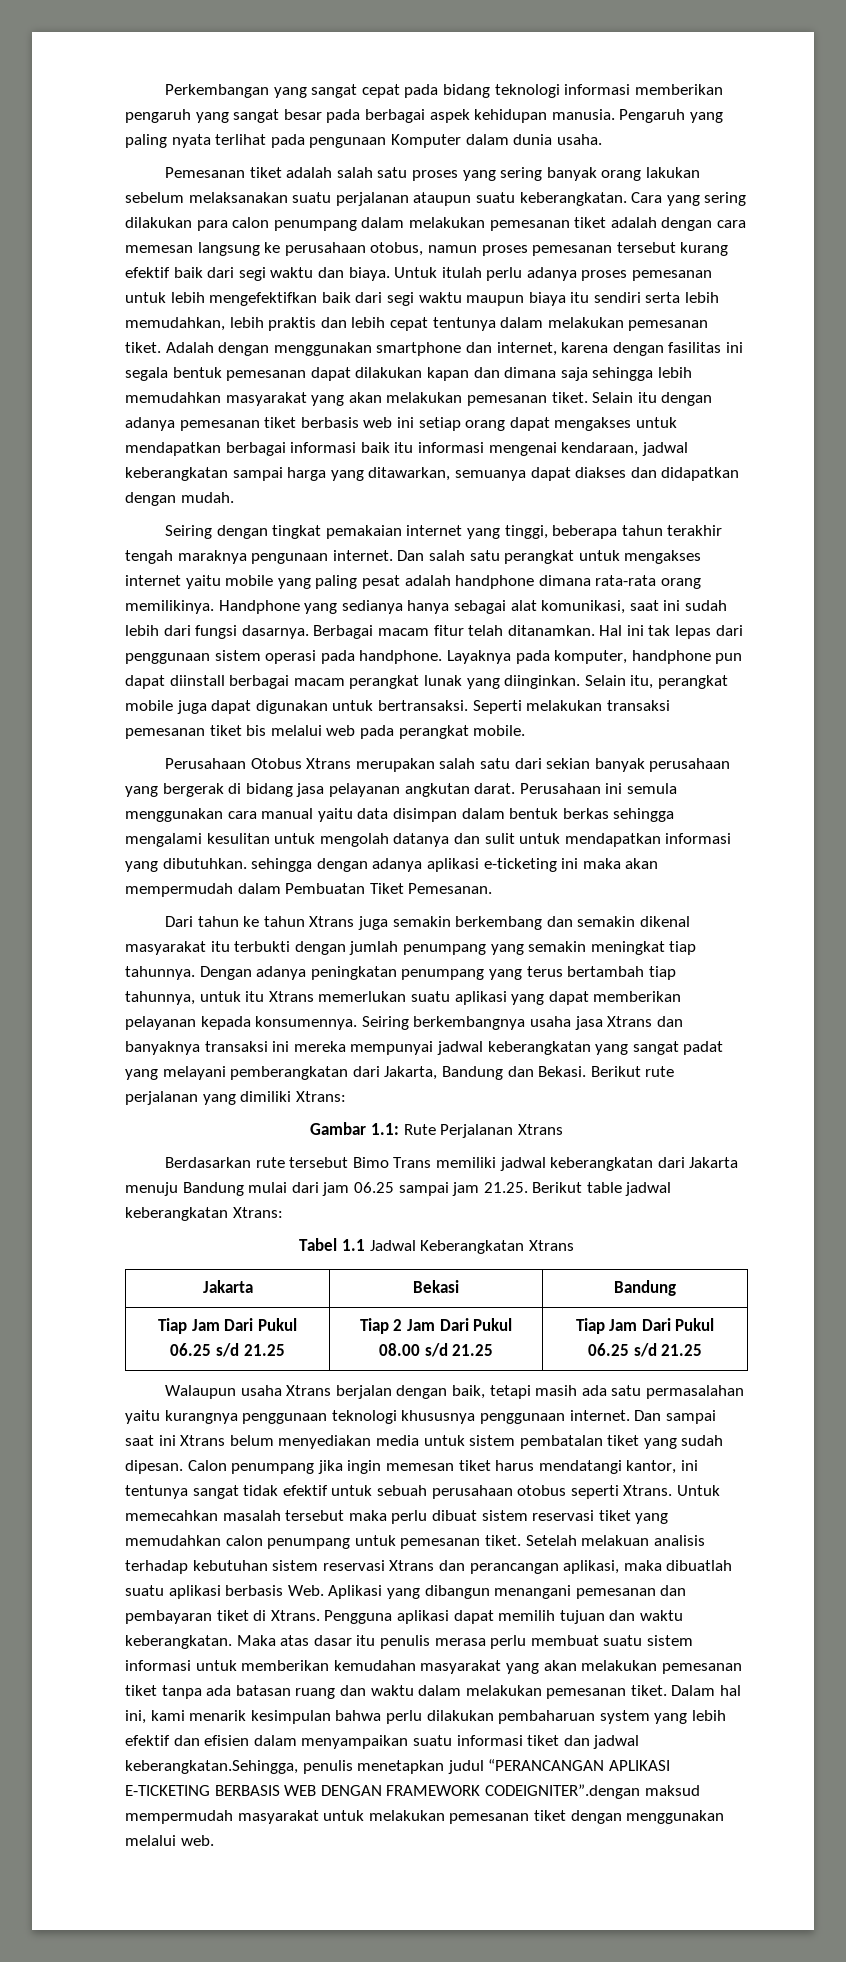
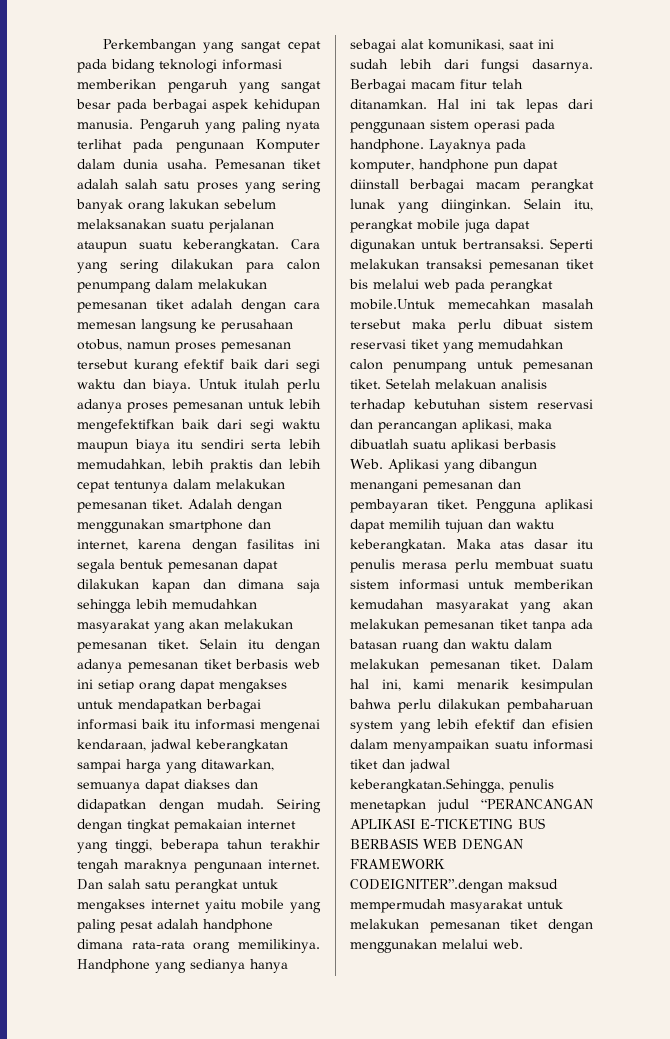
(602, 139) // -> (207, 164) none
(234, 497) // -> (264, 804) none
[473,725,526,736] [165,758,731,772] [125,783,677,797] [125,808,675,822] [125,833,732,847] [125,858,659,872] [125,883,493,897] [165,916,690,930] [125,941,697,955] [125,966,676,980] [125,991,682,1005] [125,1016,683,1030] [125,1041,724,1055] [125,1066,675,1080] [125,1091,346,1105] [310,1122,563,1138] [165,1157,739,1171] [125,1182,672,1196] [125,1207,283,1221] [299,1238,574,1254] [202,1280,253,1293] [413,1280,459,1293] [614,1280,676,1296] [158,1318,297,1334] [170,1343,285,1357] [359,1318,513,1334] [378,1343,494,1357] [575,1318,715,1334] [587,1343,703,1357] [165,1385,744,1399] [125,1410,716,1424] [125,1435,724,1449] [125,1460,698,1474] [125,1485,720,1499] mobile. // Perusahaan Otobus Xtrans merupakan salah satu dari sekian banyak perusahaan yang bergerak di bidang jasa pelayanan angkutan darat. Perusahaan ini semula menggunakan cara manual yaitu data disimpan dalam bentuk berkas sehingga mengalami kesulitan untuk mengolah datanya dan sulit untuk mendapatkan informasi yang dibutuhkan. sehingga dengan adanya aplikasi e-ticketing ini maka akan mempermudah dalam Pembuatan Tiket Pemesanan. // Dari tahun ke tahun Xtrans juga semakin berkembang dan semakin dikenal masyarakat itu terbukti dengan jumlah penumpang yang semakin meningkat tiap tahunnya. Dengan adanya peningkatan penumpang yang terus bertambah tiap tahunnya, untuk itu Xtrans memerlukan suatu aplikasi yang dapat memberikan pelayanan kepada konsumennya. Seiring berkembangnya usaha jasa Xtrans dan banyaknya transaksi ini mereka mempunyai jadwal keberangkatan yang sangat padat yang melayani pemberangkatan dari Jakarta, Bandung dan Bekasi. Berikut rute perjalanan yang dimiliki Xtrans: // Gambar 1.1: Rute Perjalanan Xtrans // Berdasarkan rute tersebut Bimo Trans memiliki jadwal keberangkatan dari Jakarta menuju Bandung mulai dari jam 06.25 sampai jam 21.25. Berikut table jadwal keberangkatan Xtrans: // Tabel 1.1 Jadwal Keberangkatan Xtrans // Jakarta | Bekasi | Bandung // Tiap Jam Dari Pukul 06.25 s/d 21.25 | Tiap 2 Jam Dari Pukul 08.00 s/d 21.25 | Tiap Jam Dari Pukul 06.25 s/d 21.25 // Walaupun usaha Xtrans berjalan dengan baik, tetapi masih ada satu permasalahan yaitu kurangnya penggunaan teknologi khususnya penggunaan internet. Dan sampai saat ini Xtrans belum menyediakan media untuk sistem pembatalan tiket yang sudah dipesan. Calon penumpang jika ingin memesan tiket harus mendatangi kantor, ini tentunya sangat tidak efektif untuk sebuah perusahaan otobus seperti Xtrans. Untuk -> [350,299,435,310] mobile.Untuk
[389,1560,435,1571] Xtrans -> (593, 404) none
[216,1610,320,1621] tiket di Xtrans. -> [436,499,468,509] tiket.
(210, 1790) none -> [518,818,545,829] BUS

